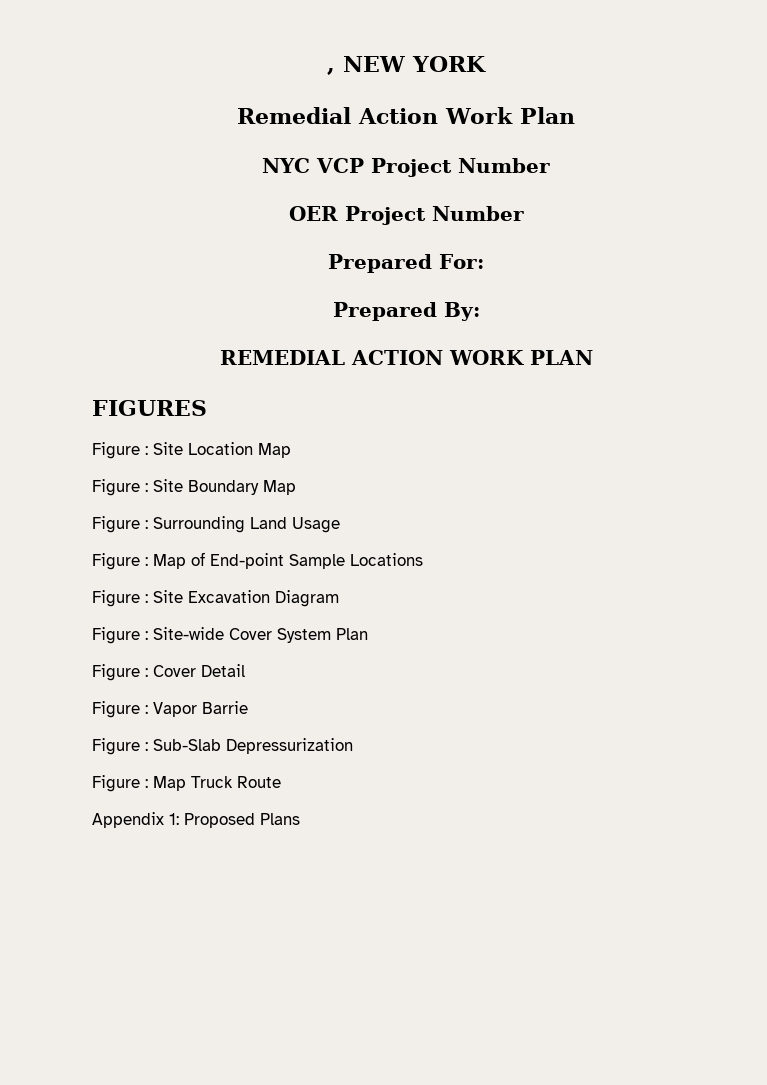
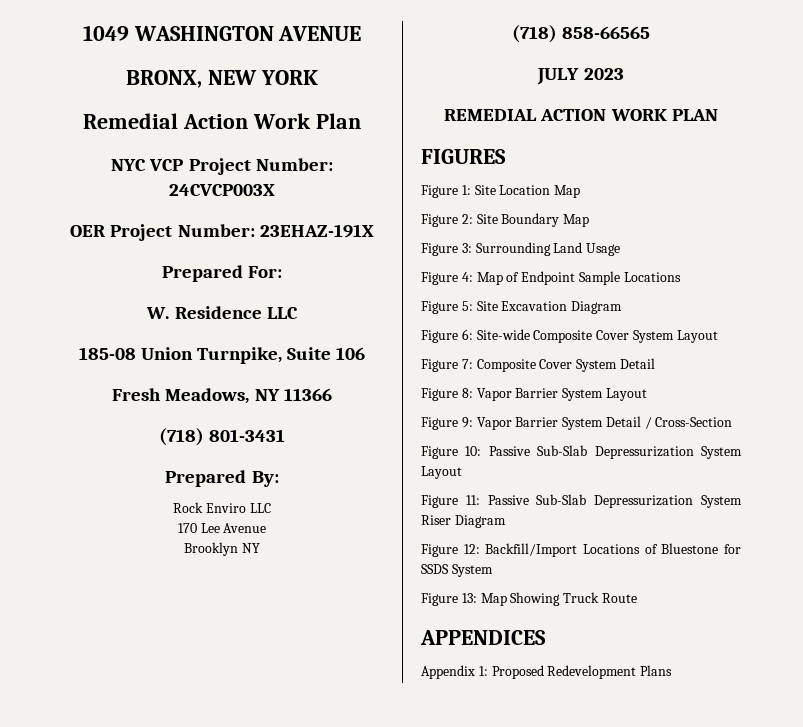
[327,68,335,75] , -> [82,25,362,41] [126,70,203,88] 1049 WASHINGTON AVENUE // BRONX,
[458,158,550,173] Number -> [255,158,333,171] [169,184,275,196] Number: 24CVCP003X
[431,206,524,221] Number -> [177,224,374,238] Number: 23EHAZ-191X
[332,302,480,321] Prepared By: -> [146,306,298,319] [78,347,366,364] [112,388,332,404] [158,428,286,446] [165,470,279,487] [173,502,271,513] [177,523,267,533] [184,542,260,556] [511,25,651,43] [537,68,624,85] W. Residence LLC // 185-08 Union Turnpike, Suite 106 // Fresh Meadows, NY 11366 // (718) 801-3431 // Prepared By: // Rock Enviro LLC // 170 Lee Avenue // Brooklyn NY // (718) 858-66565 // JULY 2023
[145,446,148,455] : -> [461,185,471,195] 1:
[145,483,148,492] : -> [461,214,473,224] 2:
[145,520,148,529] : -> [461,243,472,253] 3:
[145,557,148,566] : -> [461,272,473,282] 4:
[210,553,284,569] End-point -> [521,271,576,285] Endpoint
[145,594,148,603] : -> [461,301,473,311] 5:
[145,627,368,643] [92,664,245,681] [92,701,248,718] [92,738,353,755] [92,775,186,792] : Site-wide Cover System Plan // Figure : Cover Detail // Figure : Vapor Barrie // Figure : Sub-Slab Depressurization // Figure : Map -> [461,329,718,343] [421,358,655,372] [421,388,647,401] [421,416,733,430] [421,445,742,459] [421,466,462,479] [421,494,742,508] [421,515,506,528] [421,543,741,557] [421,564,493,577] [421,592,561,606] 6: Site-wide Composite Cover System Layout // Figure 7: Composite Cover System Detail // Figure 8: Vapor Barrier System Layout // Figure 9: Vapor Barrier System Detail / Cross-Section // Figure 10: Passive Sub-Slab Depressurization System Layout // Figure 11: Passive Sub-Slab Depressurization System Riser Diagram // Figure 12: Backfill/Import Locations of Bluestone for SSDS System // Figure 13: Map Showing
(281, 782) none -> [420,630,546,645] // APPENDICES
(255, 820) none -> [547,665,637,679] Redevelopment

